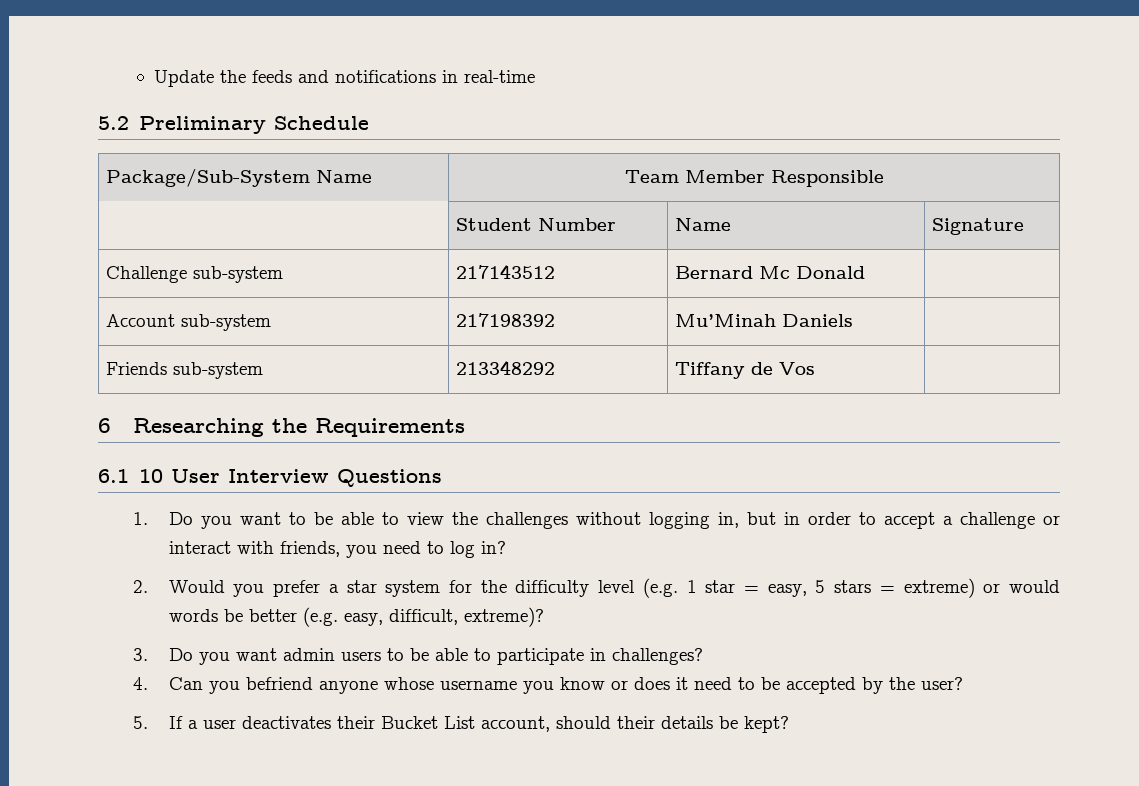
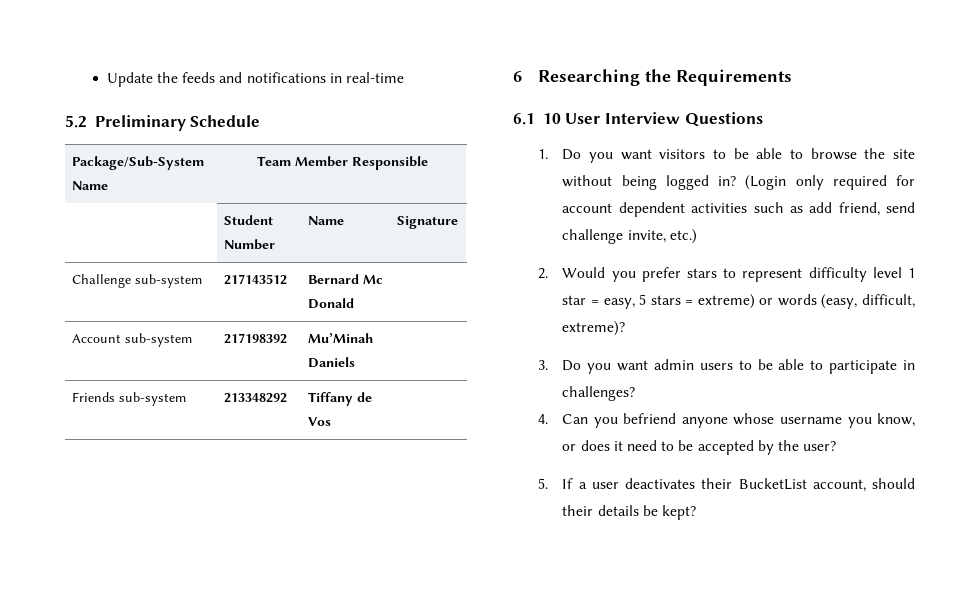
[288,512,1060,529] [168,541,506,558] to be able to view the challenges without logging in, but in order to accept a challenge or interact with friends, you need to log in? -> [659,148,915,160] [562,175,915,190] [562,202,915,217] [562,229,697,244] visitors to be able to browse the site without being logged in? (Login only required for account dependent activities such as add friend, send challenge invite, etc.)
[328,580,507,597] a star system for the -> [687,268,803,282] stars to represent
[642,578,678,598] (e.g. -> (902, 272) none
[1009,580,1060,593] [168,607,383,627] would words be better (e.g. easy, -> [777,294,858,309] words (easy,
[559,677,605,690] know -> [877,413,915,427] know,
[380,716,475,729] Bucket List -> [738,478,807,490] BucketList

